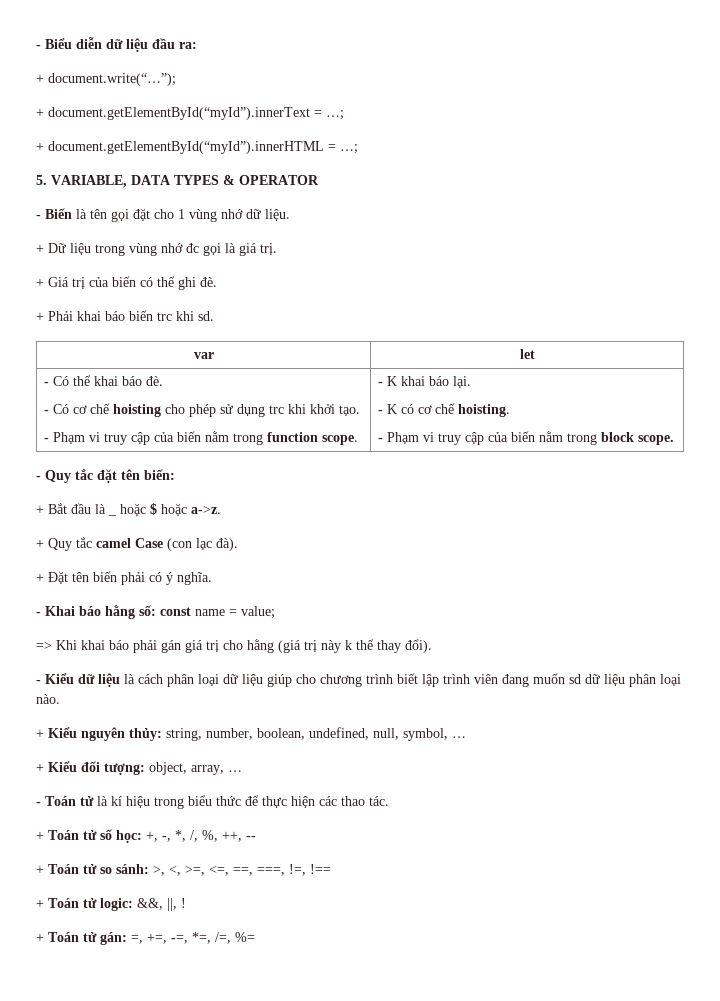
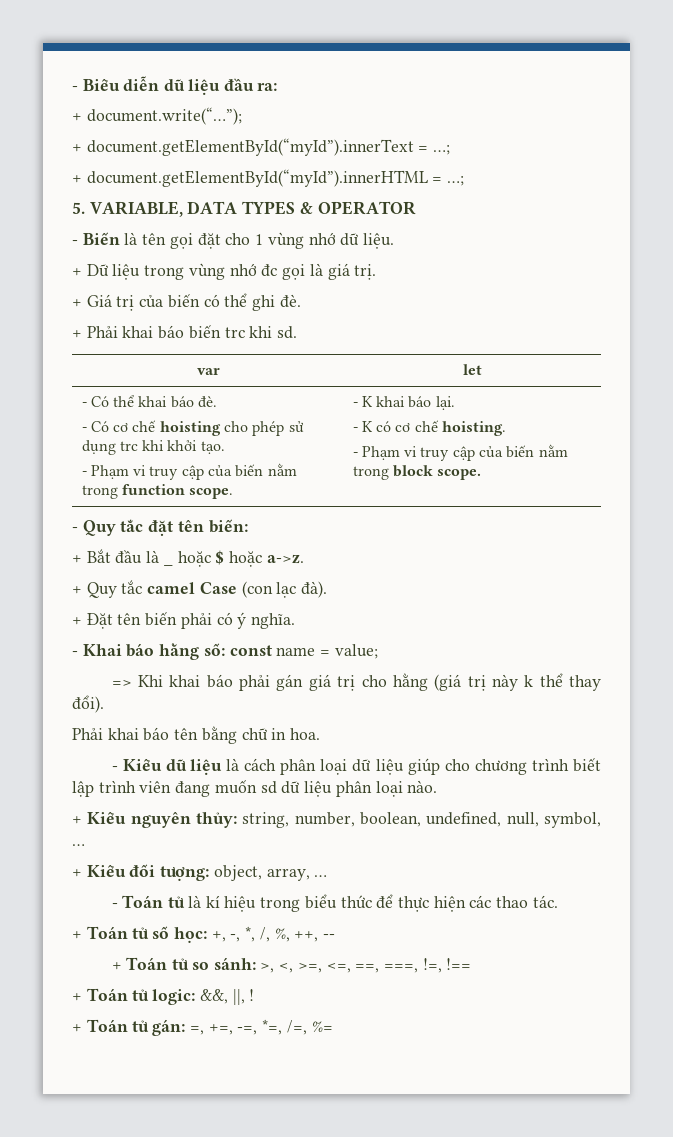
(432, 646) none -> [72,726,321,744] // Phải khai báo tên bằng chữ in hoa.

